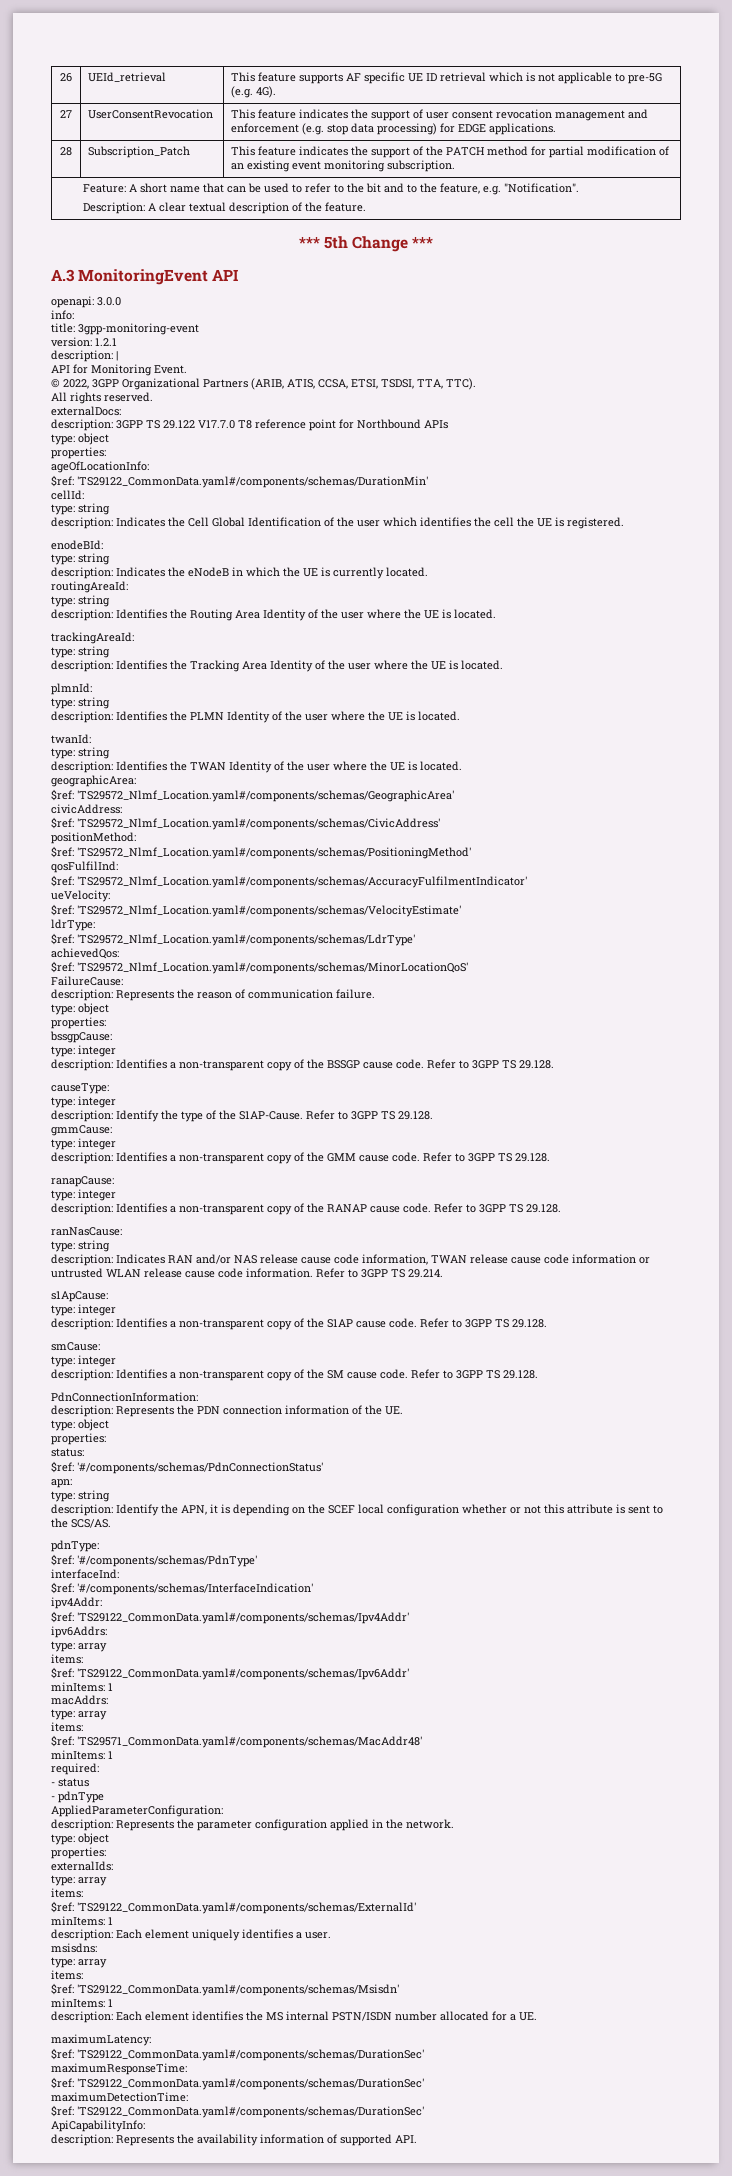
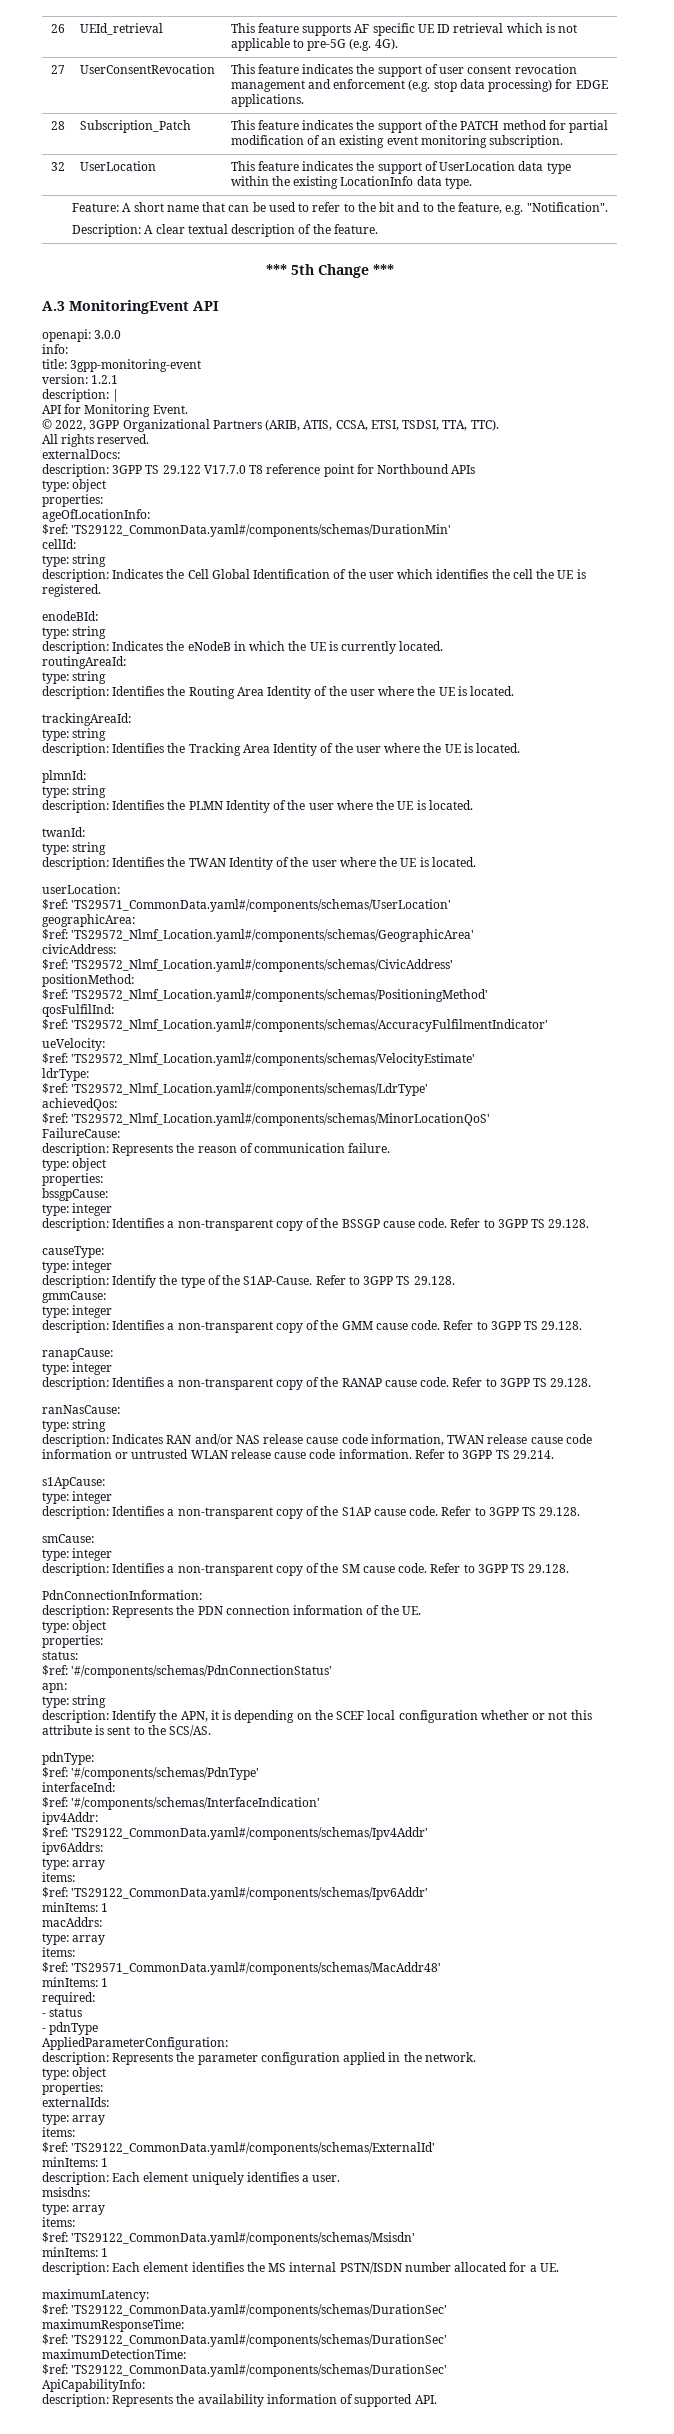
(456, 166) none -> [50,162,65,171] [79,161,156,171] [230,161,571,174] [230,176,472,189] // 32 | UserLocation | This feature indicates the support of UserLocation data type within the existing LocationInfo data type.
(462, 766) none -> [42,884,120,894] [42,899,452,912] // userLocation: // $ref: 'TS29571_CommonData.yaml#/components/schemas/UserLocation'

